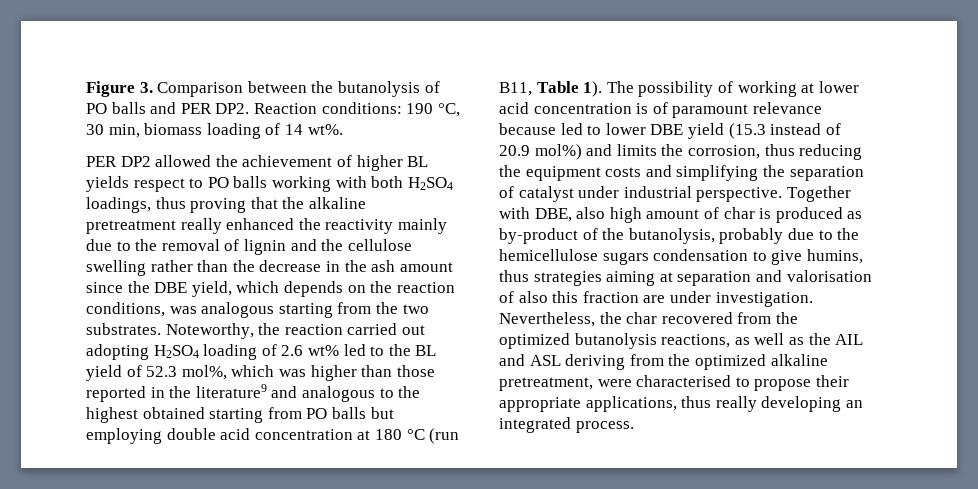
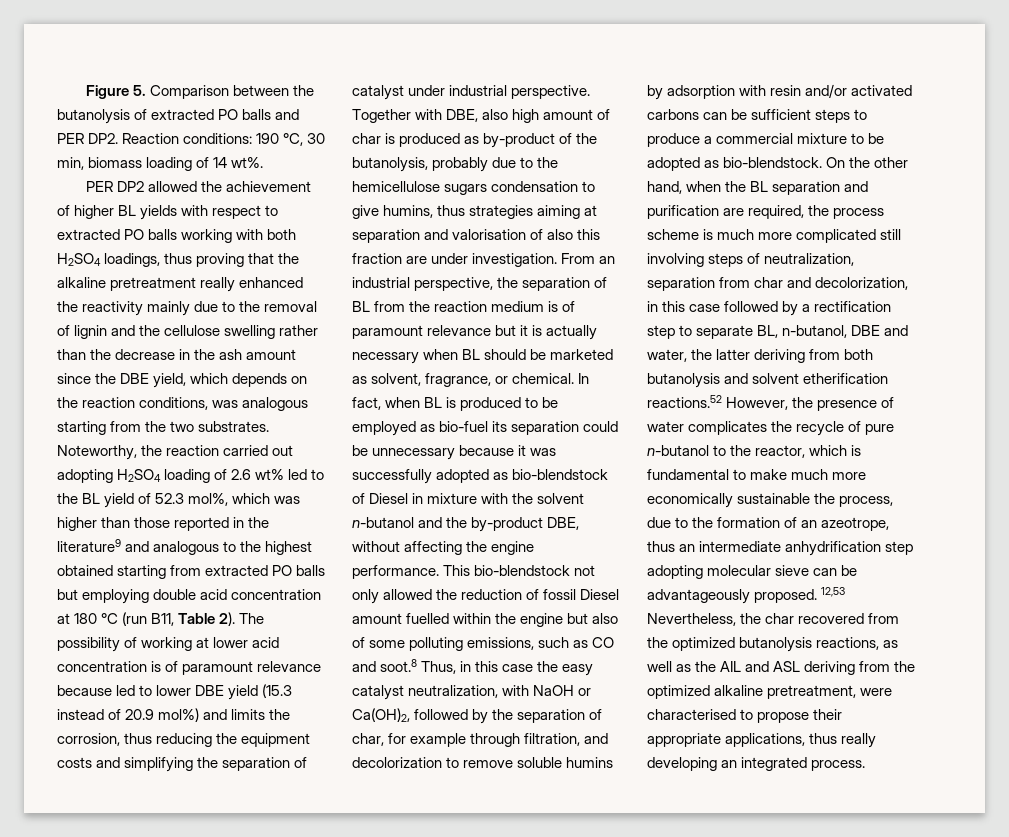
[139,82,153,93] 3. -> [132,85,146,96] 5.
(440, 87) none -> [151,109,215,120] extracted
(129, 184) none -> [181,205,209,216] with
(204, 183) none -> [57,229,120,240] extracted
(302, 413) none -> [205,565,269,576] extracted
[583,81,603,97] 1). -> [219,612,236,626] 2).
(813, 299) none -> [561,253,616,264] [352,277,608,291] [352,301,576,312] [352,325,598,340] [352,349,614,364] [352,373,590,387] [352,397,559,411] [352,421,619,436] [352,445,557,460] [352,469,609,484] [352,493,585,504] [352,517,580,532] [352,541,535,555] [352,565,596,579] [352,589,620,604] [352,613,619,627] [352,637,615,651] [352,659,594,676] [352,685,592,700] [352,708,603,724] [352,733,609,747] [352,757,614,768] [647,84,913,100] [647,109,868,123] [647,133,885,147] [647,157,909,171] [647,181,869,195] [647,205,885,219] [647,229,902,243] [647,253,855,267] [647,277,909,291] [647,301,892,316] [647,325,909,339] [647,349,874,363] [647,373,889,388] [647,395,895,411] [647,421,895,436] [647,445,862,458] [647,469,867,480] [647,493,894,508] [647,517,890,531] [647,541,914,556] [647,565,858,579] [647,587,846,604] From an industrial perspective, the separation of BL from the reaction medium is of paramount relevance but it is actually necessary when BL should be marketed as solvent, fragrance, or chemical. In fact, when BL is produced to be employed as bio-fuel its separation could be unnecessary because it was successfully adopted as bio-blendstock of Diesel in mixture with the solvent n-butanol and the by-product DBE, without affecting the engine performance. This bio-blendstock not only allowed the reduction of fossil Diesel amount fuelled within the engine but also of some polluting emissions, such as CO and soot.8 Thus, in this case the easy catalyst neutralization, with NaOH or Ca(OH)2, followed by the separation of char, for example through filtration, and decolorization to remove soluble humins by adsorption with resin and/or activated carbons can be sufficient steps to produce a commercial mixture to be adopted as bio-blendstock. On the other hand, when the BL separation and purification are required, the process scheme is much more complicated still involving steps of neutralization, separation from char and decolorization, in this case followed by a rectification step to separate BL, n-butanol, DBE and water, the latter deriving from both butanolysis and solvent etherification reactions.52 However, the presence of water complicates the recycle of pure n-butanol to the reactor, which is fundamental to make much more economically sustainable the process, due to the formation of an azeotrope, thus an intermediate anhydrification step adopting molecular sieve can be advantageously proposed. 12,53

